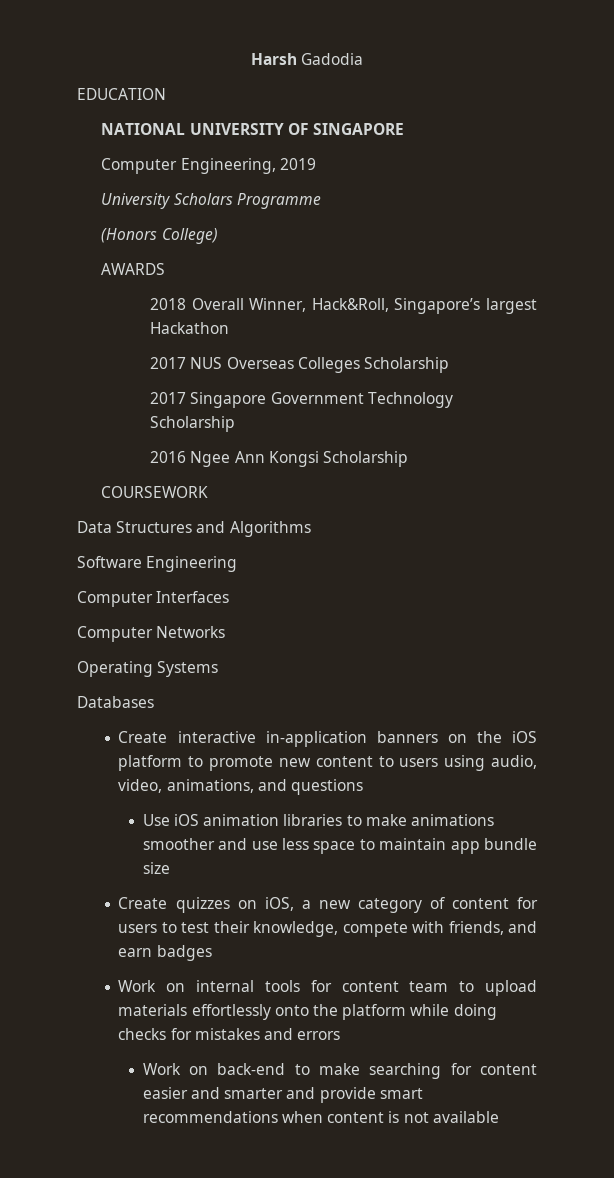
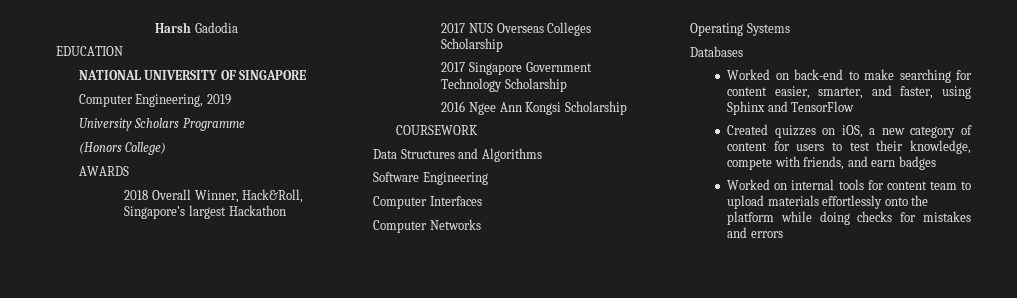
[118,731,537,747] [118,755,537,771] [118,779,364,795] [142,814,494,826] [142,838,537,854] [142,862,170,874] [118,897,168,909] Create interactive in-application banners on the iOS platform to promote new content to users using audio, video, animations, and questions // Use iOS animation libraries to make animations smoother and use less space to maintain app bundle size // Create -> [727,69,972,83] [727,85,971,99] [727,101,855,115] [727,124,769,135] Worked on back-end to make searching for content easier, smarter, and faster, using Sphinx and TensorFlow // Created
[118,980,157,992] Work -> [727,179,771,190] Worked
[142,1063,537,1079] [142,1087,423,1103] [142,1111,499,1123] // Work on back-end to make searching for content easier and smarter and provide smart recommendations when content is not available -> (783, 234) none

